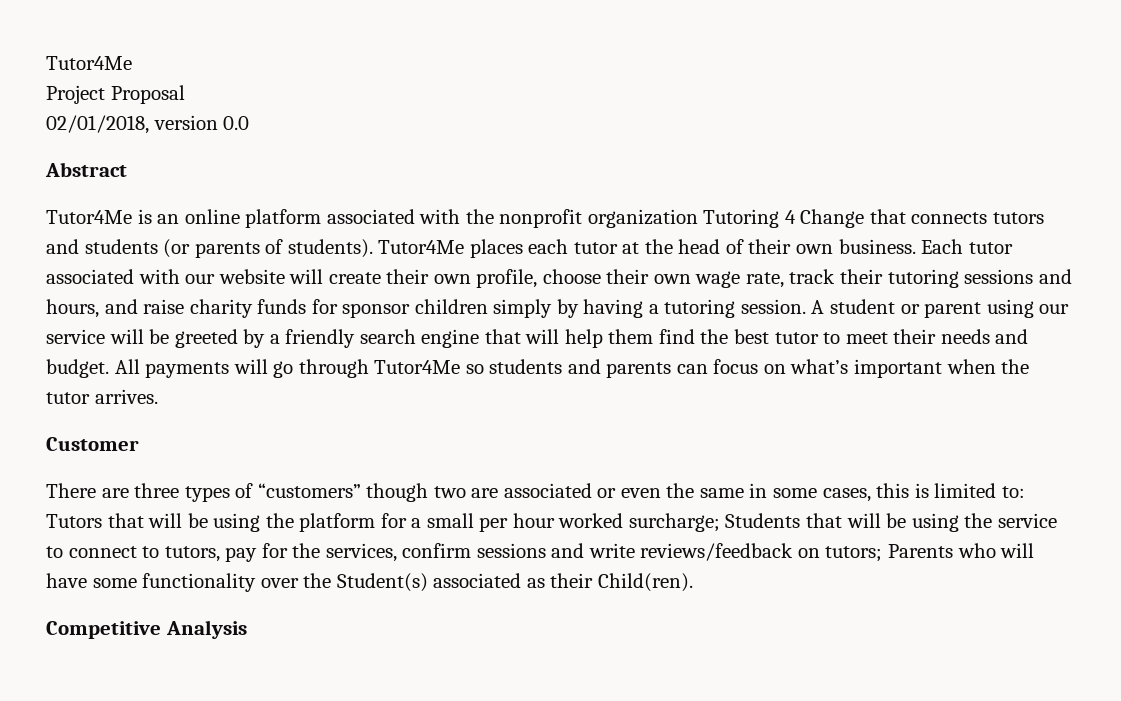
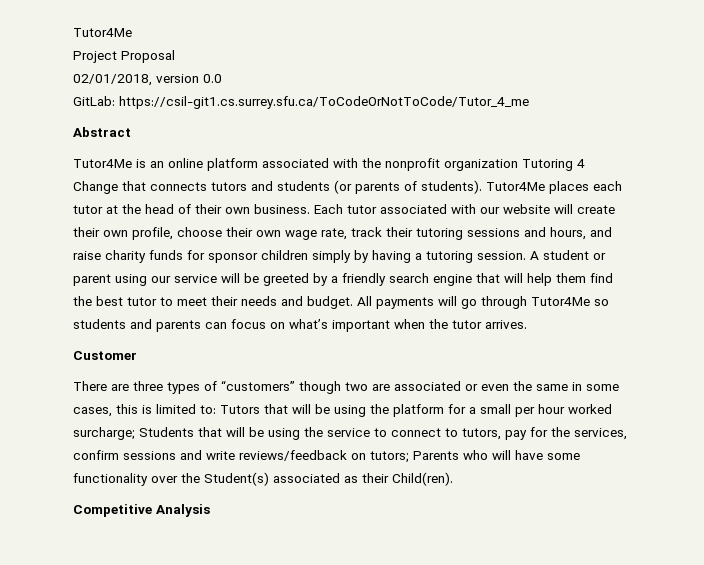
(250, 123) none -> [73,96,529,109] // GitLab: https://csil-git1.cs.surrey.sfu.ca/ToCodeOrNotToCode/Tutor_4_me

